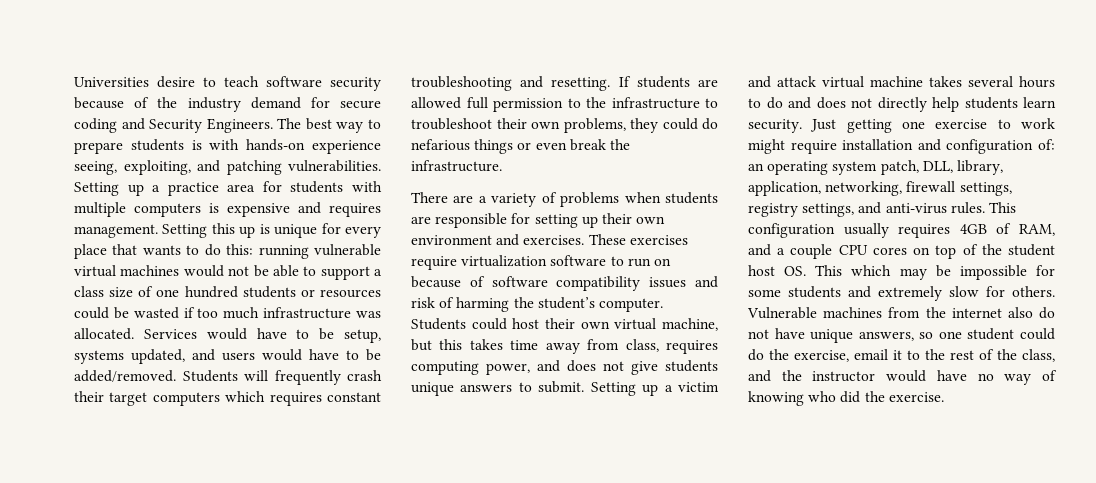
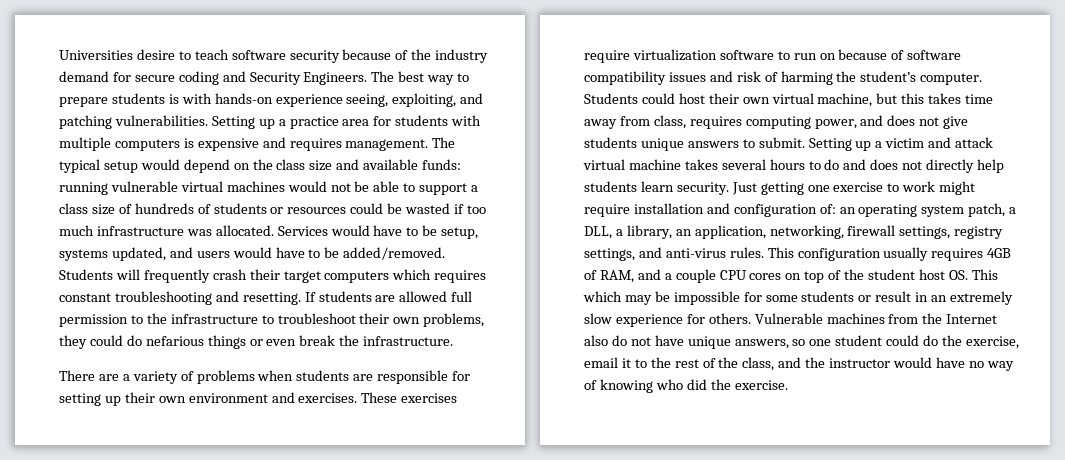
[162,223,381,238] [74,244,254,259] Setting this up is unique for every place that wants to do this: -> [432,137,456,148] [59,159,462,173] The typical setup would depend on the class size and available funds:
[156,286,238,298] one hundred -> [134,203,211,214] hundreds of
[922,160,1003,175] DLL, library, -> [1009,207,1017,214] [584,225,692,239] a DLL, a library, an
[848,286,871,298] and -> [858,291,948,302] or result in an
(979, 291) none -> [615,314,683,327] experience
[951,308,1002,318] internet -> [946,314,998,324] Internet

